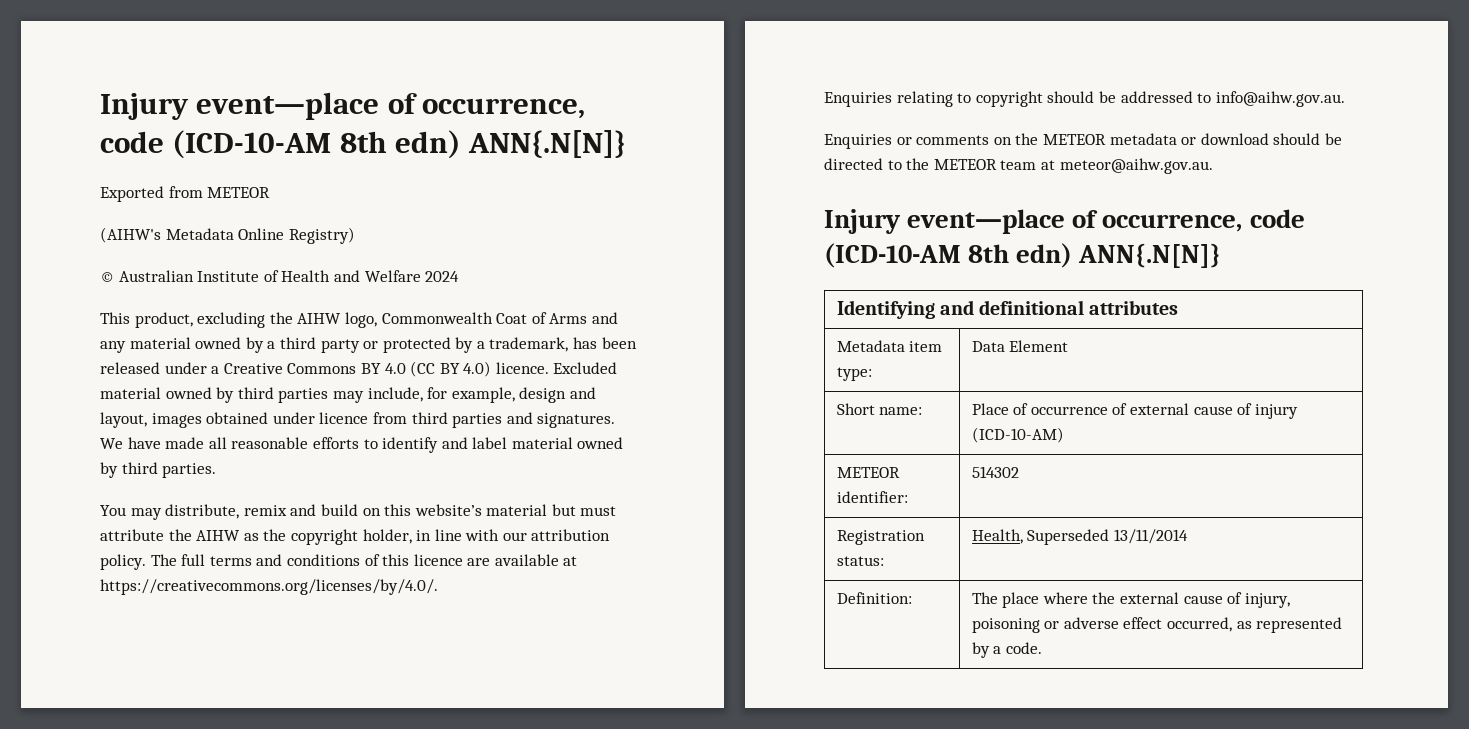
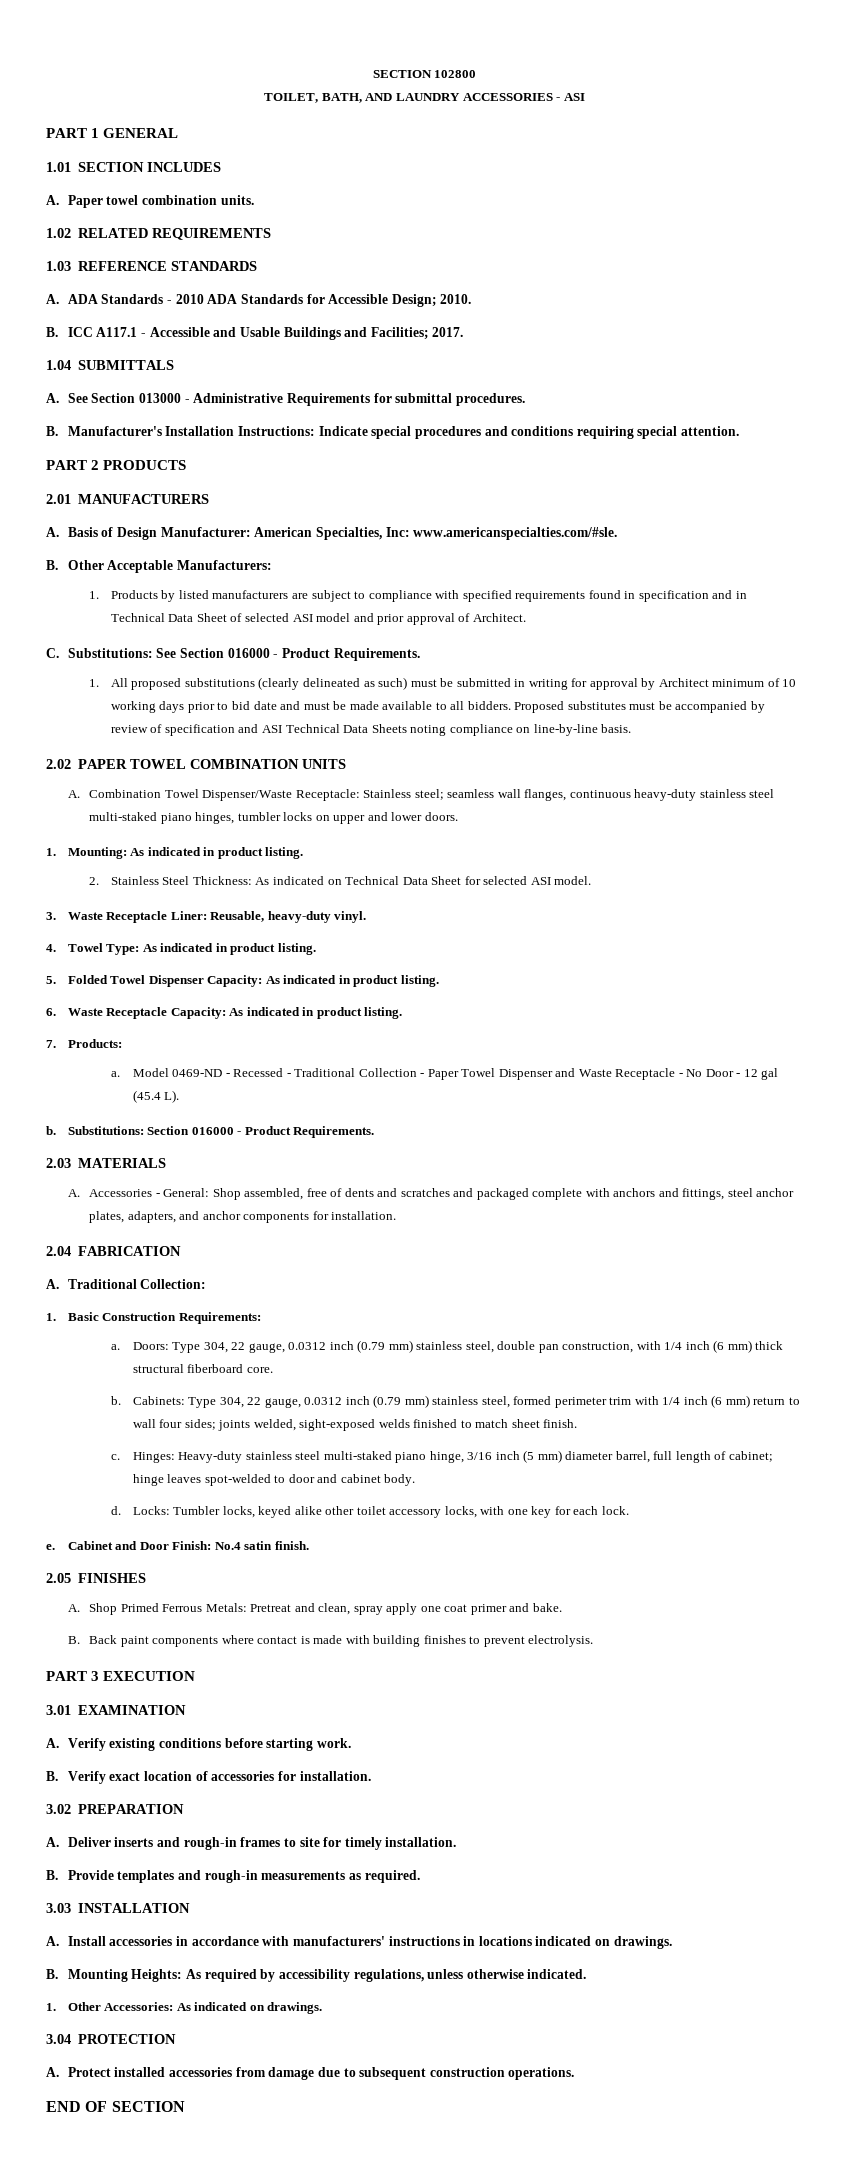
[100,92,586,120] [100,130,627,159] [100,186,271,202] [100,227,355,244] [100,270,460,282] [100,312,618,328] [100,337,637,353] [100,361,618,377] [100,387,596,403] [100,412,616,428] [100,437,624,453] [100,462,217,478] [100,504,617,520] [100,529,611,545] [100,554,578,570] [100,579,438,595] [824,91,1345,107] [824,133,1342,149] [824,158,1213,174] [824,209,1305,234] [824,243,1222,268] [836,300,1179,319] [836,340,943,352] [836,367,872,381] [971,340,1069,352] [836,403,923,415] [971,403,1298,419] [971,427,1064,443] [836,467,900,478] [836,491,908,503] [971,466,1019,478] [836,530,925,545] [836,556,884,566] [971,529,1188,545] [836,592,912,604] [971,592,1290,608] [971,617,1343,633] [971,642,1042,658] Injury event—place of occurrence, code (ICD-10-AM 8th edn) ANN{.N[N]} // Exported from METEOR // (AIHW's Metadata Online Registry) // © Australian Institute of Health and Welfare 2024 // This product, excluding the AIHW logo, Commonwealth Coat of Arms and any material owned by a third party or protected by a trademark, has been released under a Creative Commons BY 4.0 (CC BY 4.0) licence. Excluded material owned by third parties may include, for example, design and layout, images obtained under licence from third parties and signatures. We have made all reasonable efforts to identify and label material owned by third parties. // You may distribute, remix and build on this website’s material but must attribute the AIHW as the copyright holder, in line with our attribution policy. The full terms and conditions of this licence are available at https://creativecommons.org/licenses/by/4.0/. // Enquiries relating to copyright should be addressed to info@aihw.gov.au. // Enquiries or comments on the METEOR metadata or download should be directed to the METEOR team at meteor@aihw.gov.au. // Injury event—place of occurrence, code (ICD-10-AM 8th edn) ANN{.N[N]} // Identifying and definitional attributes // Metadata item type: | Data Element // Short name: | Place of occurrence of external cause of injury (ICD-10-AM) // METEOR identifier: | 514302 // Registration status: | Health, Superseded 13/11/2014 // Definition: | The place where the external cause of injury, poisoning or adverse effect occurred, as represented by a code. -> [372,70,477,78] [264,93,585,103] [46,128,179,138] [46,162,221,172] [46,195,254,208] [46,228,271,240] [46,261,257,271] [46,294,472,307] [46,327,464,340] [46,360,174,370] [46,393,525,406] [46,426,740,439] [46,460,187,470] [46,494,209,504] [46,527,618,540] [46,560,272,573] [89,590,747,602] [110,613,526,625] [46,648,420,661] [89,677,797,690] [110,701,765,713] [110,724,632,736] [46,759,346,769] [67,789,775,801] [89,812,458,824] [46,847,304,859] [89,876,592,885] [46,911,367,923] [46,943,316,955] [46,975,439,987] [46,1007,403,1019] [46,1039,122,1048] [110,1068,779,1080] [132,1090,180,1103] [46,1126,375,1138] [46,1158,166,1168] [67,1188,795,1200] [89,1211,397,1223] [46,1246,181,1256] [46,1279,207,1289] [46,1312,261,1324] [110,1340,784,1353] [132,1364,273,1373] [110,1395,800,1408] [132,1419,578,1431] [110,1450,773,1463] [132,1474,416,1486] [110,1506,629,1518] [46,1541,309,1550] [46,1573,146,1583] [67,1603,562,1615] [67,1635,594,1647] [46,1671,196,1681] [46,1705,186,1715] [46,1738,351,1751] [46,1771,371,1784] [46,1804,184,1814] [46,1837,457,1850] [46,1870,420,1883] [46,1903,190,1913] [46,1936,672,1949] [46,1969,587,1982] [46,2002,323,2014] [46,2034,176,2044] [46,2067,575,2080] [46,2101,185,2112] SECTION 102800 // TOILET, BATH, AND LAUNDRY ACCESSORIES - ASI // PART 1 GENERAL // 1.01 SECTION INCLUDES // A. Paper towel combination units. // 1.02 RELATED REQUIREMENTS // 1.03 REFERENCE STANDARDS // A. ADA Standards - 2010 ADA Standards for Accessible Design; 2010. // B. ICC A117.1 - Accessible and Usable Buildings and Facilities; 2017. // 1.04 SUBMITTALS // A. See Section 013000 - Administrative Requirements for submittal procedures. // B. Manufacturer's Installation Instructions: Indicate special procedures and conditions requiring special attention. // PART 2 PRODUCTS // 2.01 MANUFACTURERS // A. Basis of Design Manufacturer: American Specialties, Inc: www.americanspecialties.com/#sle. // B. Other Acceptable Manufacturers: // 1. Products by listed manufacturers are subject to compliance with specified requirements found in specification and in Technical Data Sheet of selected ASI model and prior approval of Architect. // C. Substitutions: See Section 016000 - Product Requirements. // 1. All proposed substitutions (clearly delineated as such) must be submitted in writing for approval by Architect minimum of 10 working days prior to bid date and must be made available to all bidders. Proposed substitutes must be accompanied by review of specification and ASI Technical Data Sheets noting compliance on line-by-line basis. // 2.02 PAPER TOWEL COMBINATION UNITS // A. Combination Towel Dispenser/Waste Receptacle: Stainless steel; seamless wall flanges, continuous heavy-duty stainless steel multi-staked piano hinges, tumbler locks on upper and lower doors. // 1. Mounting: As indicated in product listing. // 2. Stainless Steel Thickness: As indicated on Technical Data Sheet for selected ASI model. // 3. Waste Receptacle Liner: Reusable, heavy-duty vinyl. // 4. Towel Type: As indicated in product listing. // 5. Folded Towel Dispenser Capacity: As indicated in product listing. // 6. Waste Receptacle Capacity: As indicated in product listing. // 7. Products: // a. Model 0469-ND - Recessed - Traditional Collection - Paper Towel Dispenser and Waste Receptacle - No Door - 12 gal (45.4 L). // b. Substitutions: Section 016000 - Product Requirements. // 2.03 MATERIALS // A. Accessories - General: Shop assembled, free of dents and scratches and packaged complete with anchors and fittings, steel anchor plates, adapters, and anchor components for installation. // 2.04 FABRICATION // A. Traditional Collection: // 1. Basic Construction Requirements: // a. Doors: Type 304, 22 gauge, 0.0312 inch (0.79 mm) stainless steel, double pan construction, with 1/4 inch (6 mm) thick structural fiberboard core. // b. Cabinets: Type 304, 22 gauge, 0.0312 inch (0.79 mm) stainless steel, formed perimeter trim with 1/4 inch (6 mm) return to wall four sides; joints welded, sight-exposed welds finished to match sheet finish. // c. Hinges: Heavy-duty stainless steel multi-staked piano hinge, 3/16 inch (5 mm) diameter barrel, full length of cabinet; hinge leaves spot-welded to door and cabinet body. // d. Locks: Tumbler locks, keyed alike other toilet accessory locks, with one key for each lock. // e. Cabinet and Door Finish: No.4 satin finish. // 2.05 FINISHES // A. Shop Primed Ferrous Metals: Pretreat and clean, spray apply one coat primer and bake. // B. Back paint components where contact is made with building finishes to prevent electrolysis. // PART 3 EXECUTION // 3.01 EXAMINATION // A. Verify existing conditions before starting work. // B. Verify exact location of accessories for installation. // 3.02 PREPARATION // A. Deliver inserts and rough-in frames to site for timely installation. // B. Provide templates and rough-in measurements as required. // 3.03 INSTALLATION // A. Install accessories in accordance with manufacturers' instructions in locations indicated on drawings. // B. Mounting Heights: As required by accessibility regulations, unless otherwise indicated. // 1. Other Accessories: As indicated on drawings. // 3.04 PROTECTION // A. Protect installed accessories from damage due to subsequent construction operations. // END OF SECTION

